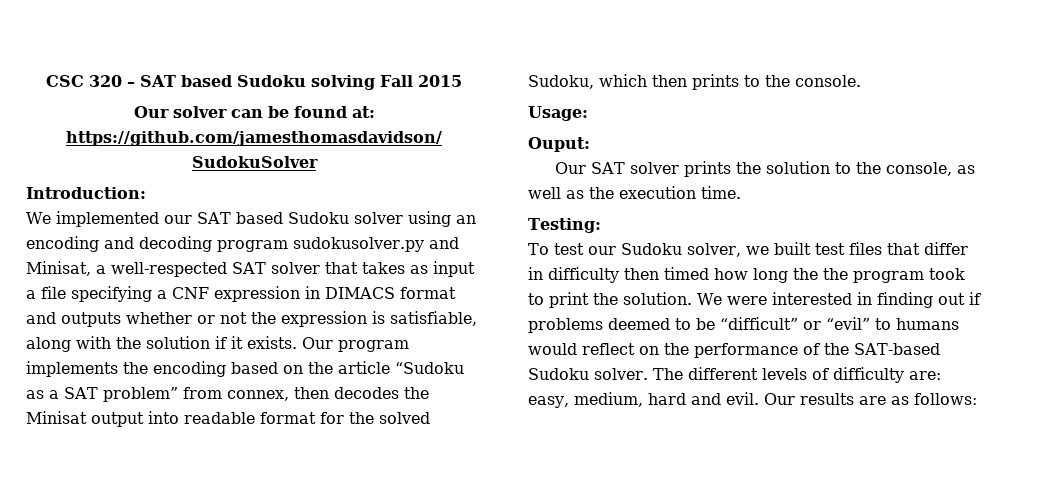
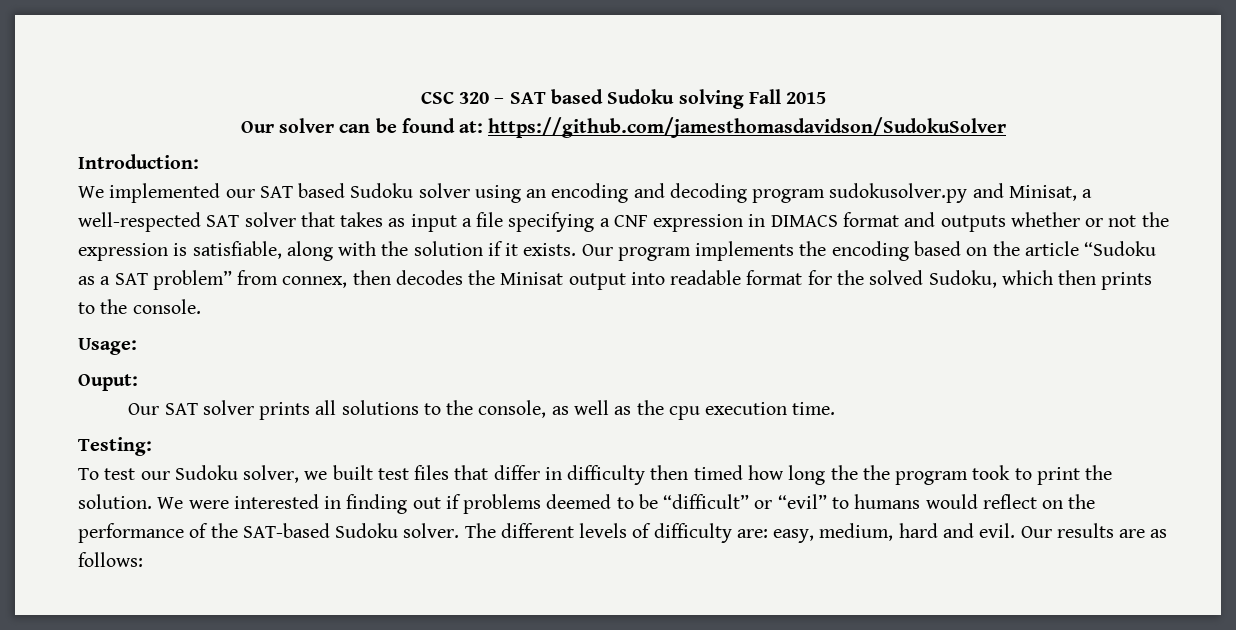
[735,161,830,174] the solution -> [315,400,419,415] all solutions
(614, 193) none -> [668,406,700,420] cpu

